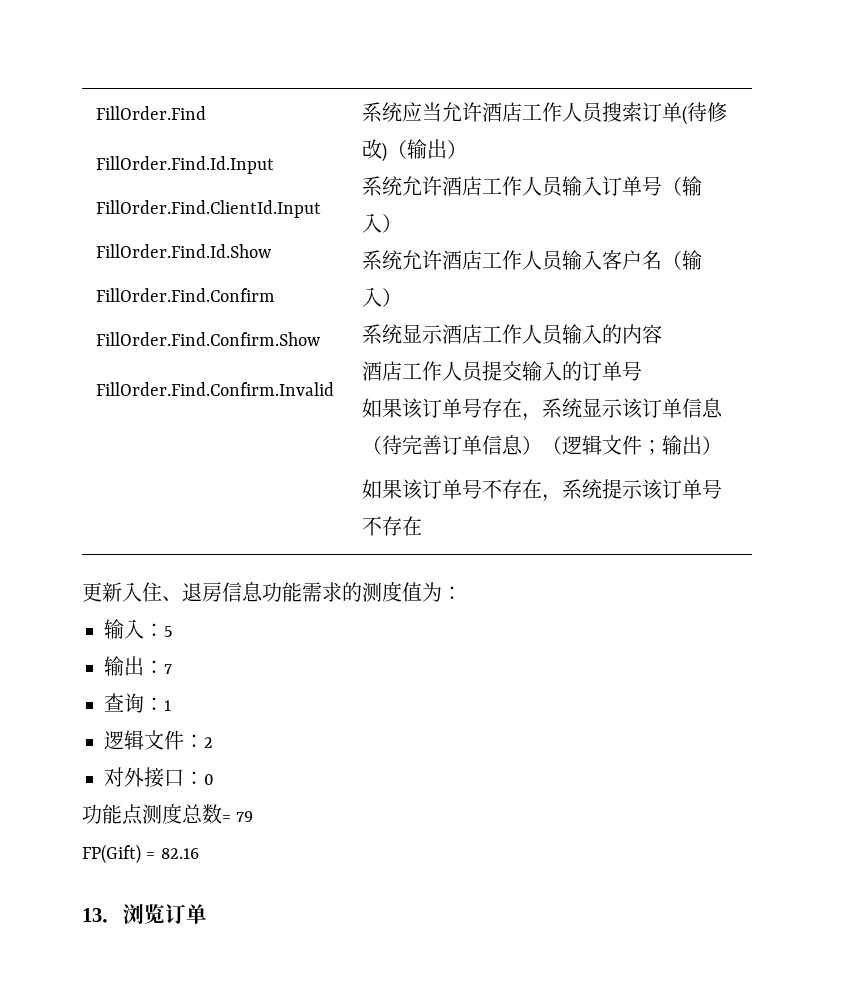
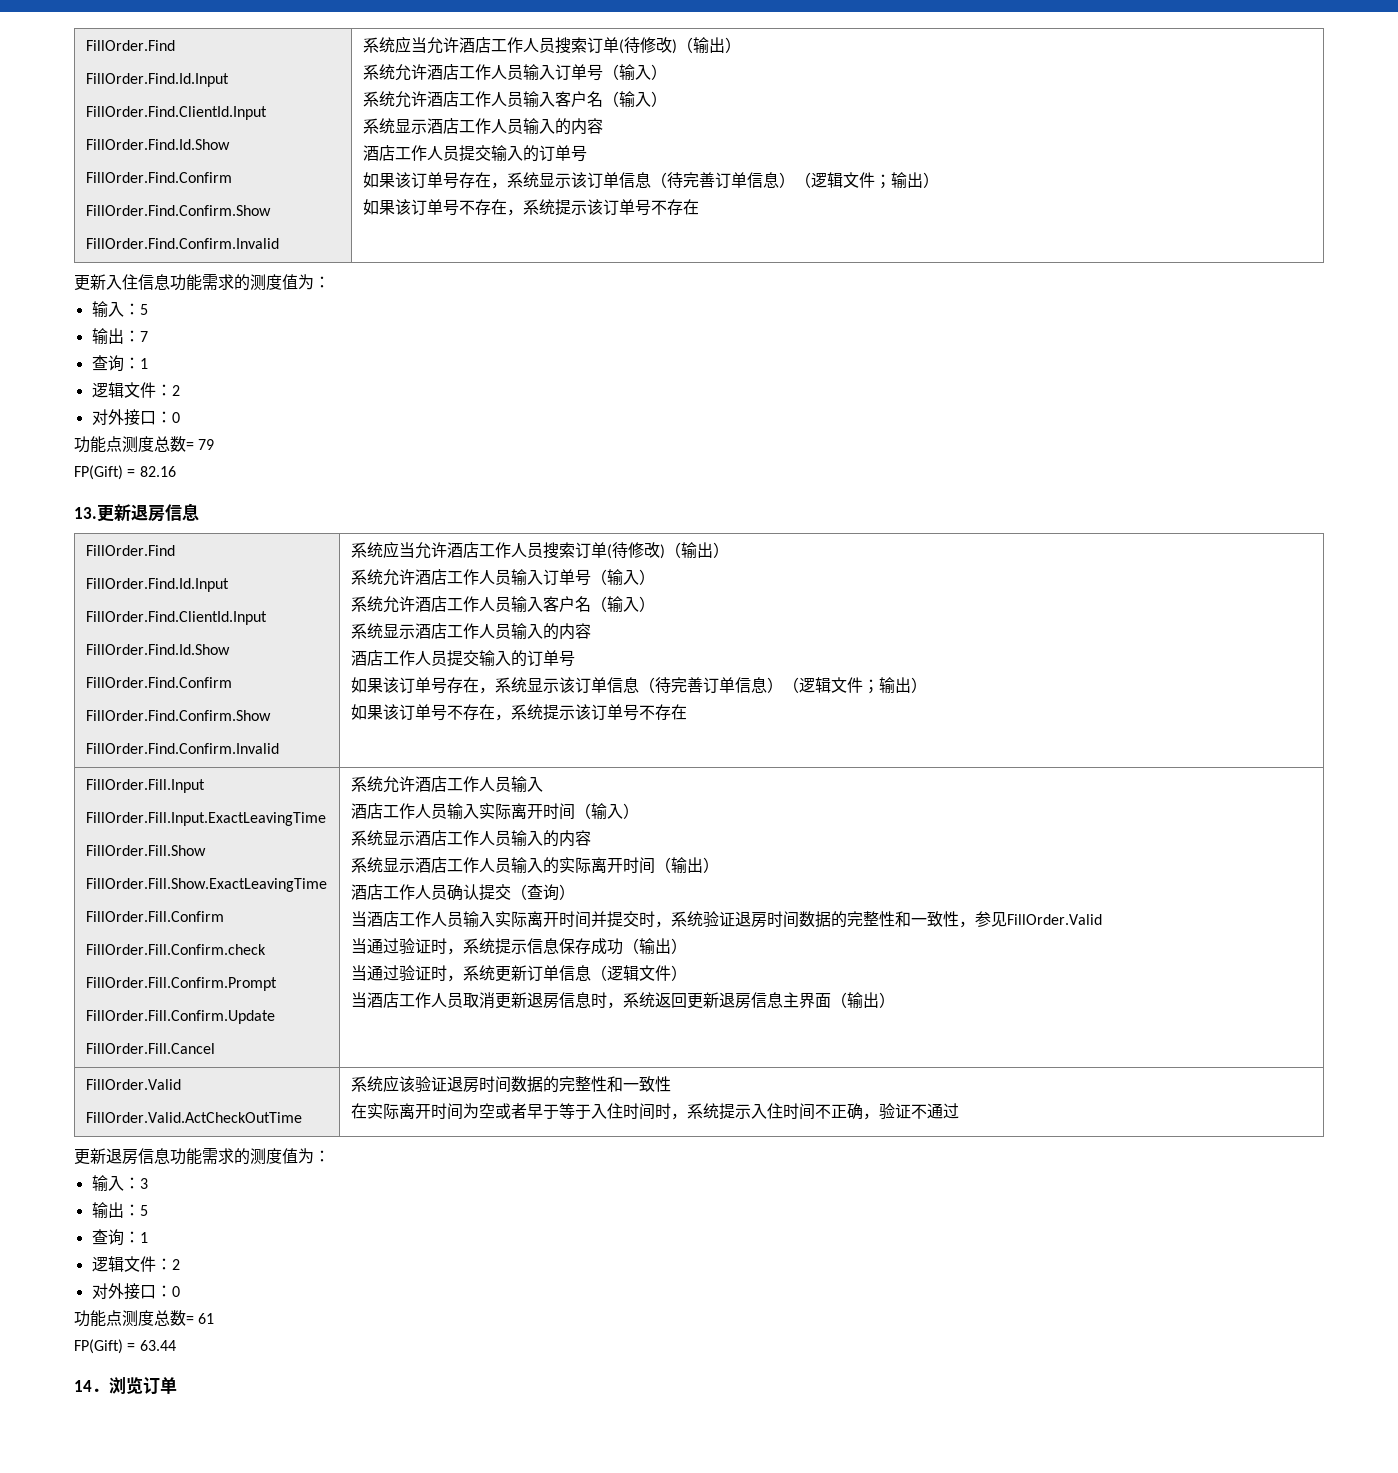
[162,582,222,602] 、退房 -> (138, 282) none
[82,908,102,922] 13 -> [74,503,199,522] [85,545,175,556] [85,578,229,592] [85,611,267,625] [85,644,230,655] [85,677,232,688] [85,710,271,721] [85,743,279,754] [350,541,729,559] [350,569,655,586] [350,596,655,613] [350,623,591,640] [350,650,575,667] [350,677,927,694] [350,704,687,721] [85,779,205,793] [85,812,326,826] [85,845,206,856] [85,878,327,892] [85,911,224,922] [85,944,266,955] [85,977,277,991] [85,1010,275,1024] [85,1043,215,1054] [350,776,543,793] [350,803,639,820] [350,830,591,847] [350,857,719,874] [350,884,575,901] [350,911,1102,928] [350,938,687,955] [350,965,687,982] [350,992,895,1009] [85,1079,181,1090] [85,1112,302,1123] [350,1075,671,1093] [350,1103,959,1120] [74,1148,330,1165] [91,1175,148,1191] [91,1202,148,1218] [91,1229,148,1246] [91,1256,180,1272] [91,1283,180,1300] [74,1310,215,1327] [74,1339,176,1354] [74,1380,92,1392] 13.更新退房信息 // FillOrder.Find // FillOrder.Find.Id.Input // FillOrder.Find.ClientId.Input // FillOrder.Find.Id.Show // FillOrder.Find.Confirm // FillOrder.Find.Confirm.Show // FillOrder.Find.Confirm.Invalid | 系统应当允许酒店工作人员搜索订单(待修改)（输出） // 系统允许酒店工作人员输入订单号（输入） // 系统允许酒店工作人员输入客户名（输入） // 系统显示酒店工作人员输入的内容 // 酒店工作人员提交输入的订单号 // 如果该订单号存在，系统显示该订单信息（待完善订单信息）（逻辑文件；输出） // 如果该订单号不存在，系统提示该订单号不存在 // FillOrder.Fill.Input // FillOrder.Fill.Input.ExactLeavingTime // FillOrder.Fill.Show // FillOrder.Fill.Show.ExactLeavingTime // FillOrder.Fill.Confirm // FillOrder.Fill.Confirm.check // FillOrder.Fill.Confirm.Prompt // FillOrder.Fill.Confirm.Update // FillOrder.Fill.Cancel | 系统允许酒店工作人员输入 // 酒店工作人员输入实际离开时间（输入） // 系统显示酒店工作人员输入的内容 // 系统显示酒店工作人员输入的实际离开时间（输出） // 酒店工作人员确认提交（查询） // 当酒店工作人员输入实际离开时间并提交时，系统验证退房时间数据的完整性和一致性，参见FillOrder.Valid // 当通过验证时，系统提示信息保存成功（输出） // 当通过验证时，系统更新订单信息（逻辑文件） // 当酒店工作人员取消更新退房信息时，系统返回更新退房信息主界面（输出） // FillOrder.Valid // FillOrder.Valid.ActCheckOutTime | 系统应该验证退房时间数据的完整性和一致性 // 在实际离开时间为空或者早于等于入住时间时，系统提示入住时间不正确，验证不通过 // 更新退房信息功能需求的测度值为： // 输入：3 // 输出：5 // 查询：1 // 逻辑文件：2 // 对外接口：0 // 功能点测度总数= 61 // FP(Gift) = 63.44 // 14

